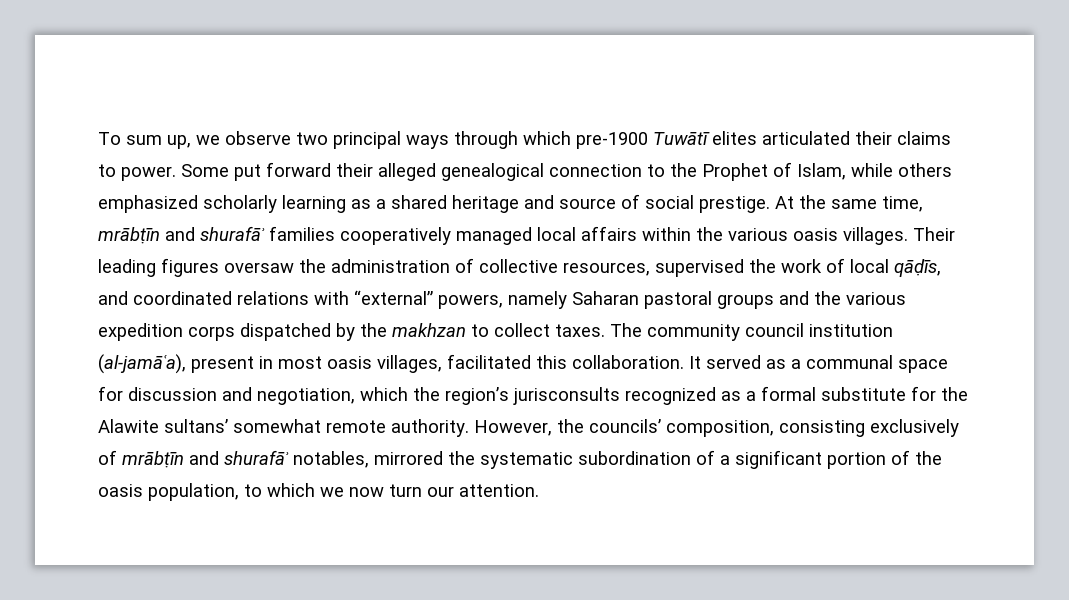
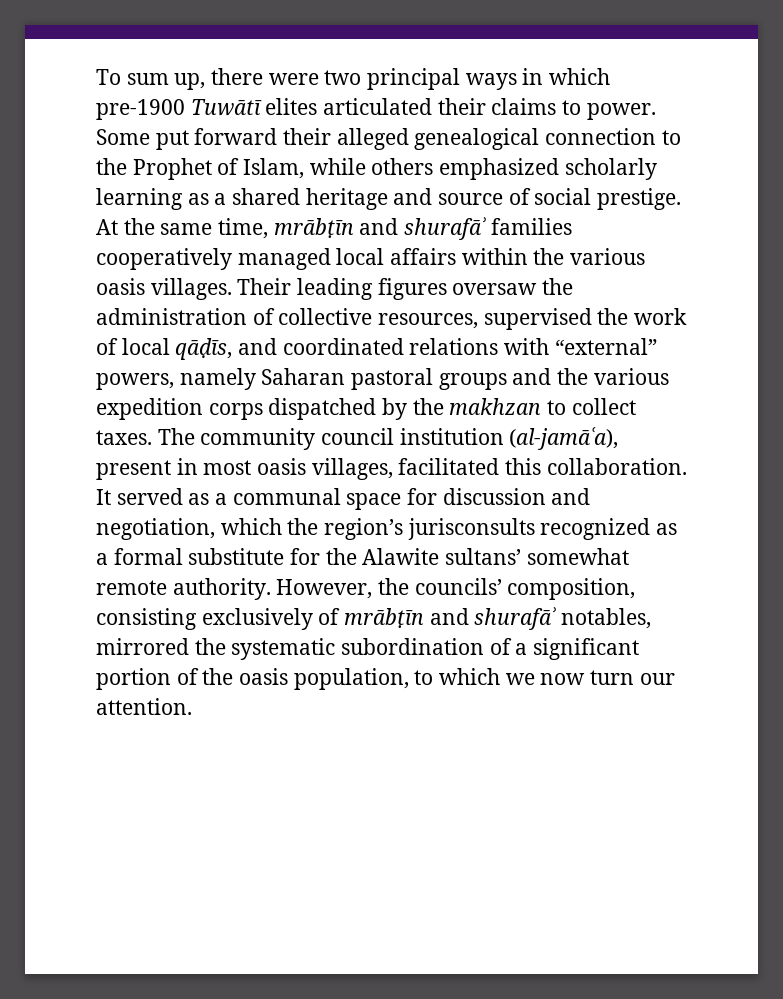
[196,131,291,145] we observe -> [211,68,319,85] there were
[454,131,518,149] through -> [522,68,544,85] in

